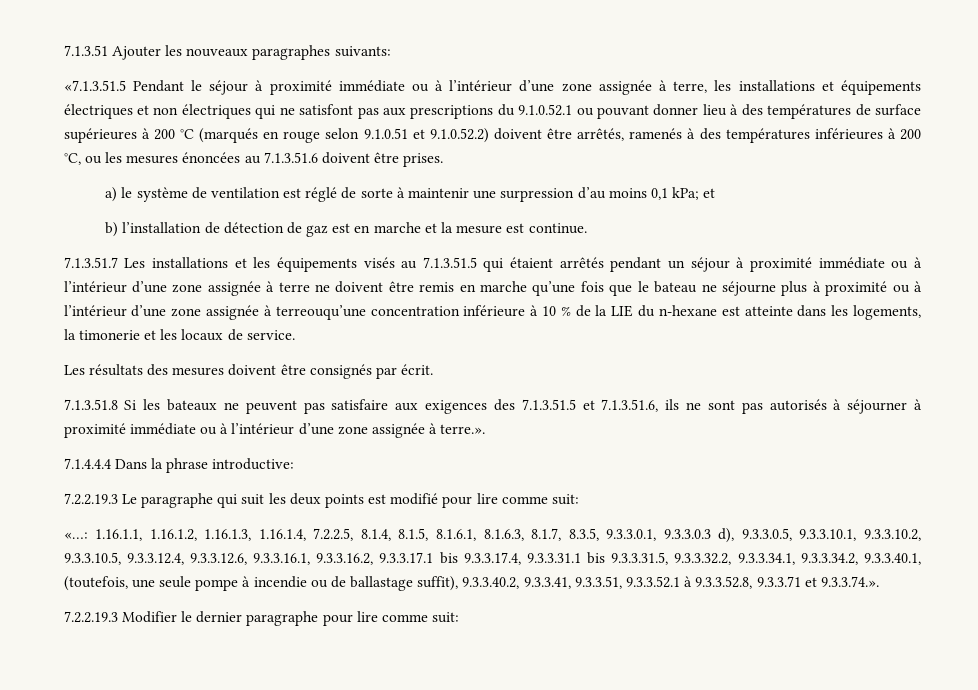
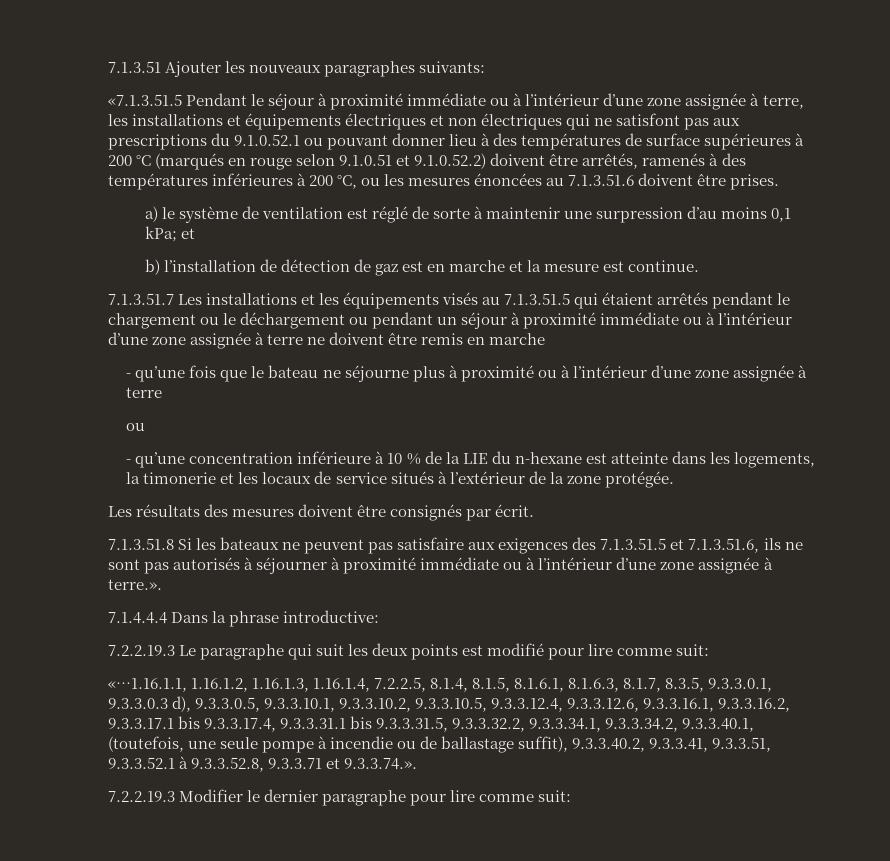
(662, 264) none -> [777,293,791,305] [107,312,434,329] le chargement ou le déchargement ou pendant
(528, 286) none -> [126,373,132,378] // -
[275,305,366,320] terreouqu’une -> [126,387,163,398] [126,423,146,431] [126,452,186,468] terre // ou // - qu’une
[246,330,295,340] service. -> [335,471,674,488] service situés à l’extérieur de la zone protégée.
[63,529,143,541] «…: 1.16.1.1, -> [107,678,187,692] «…1.16.1.1,

